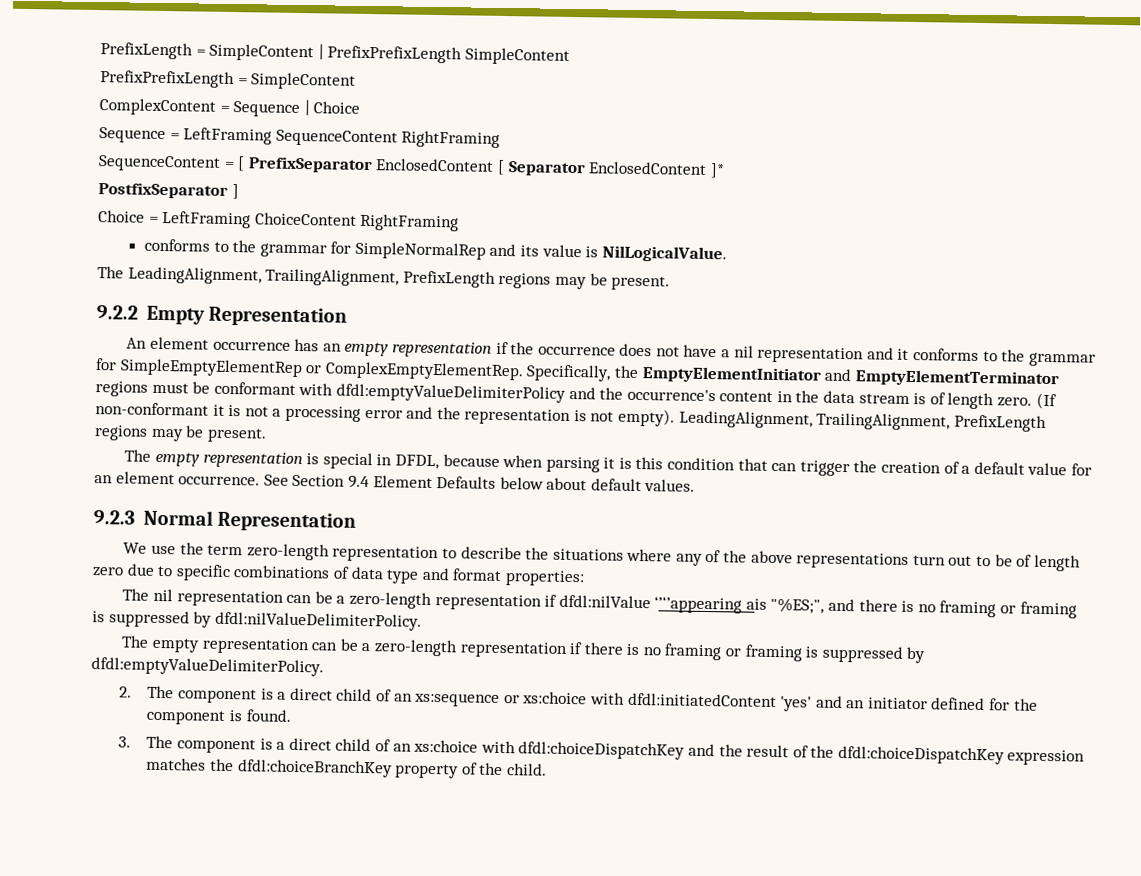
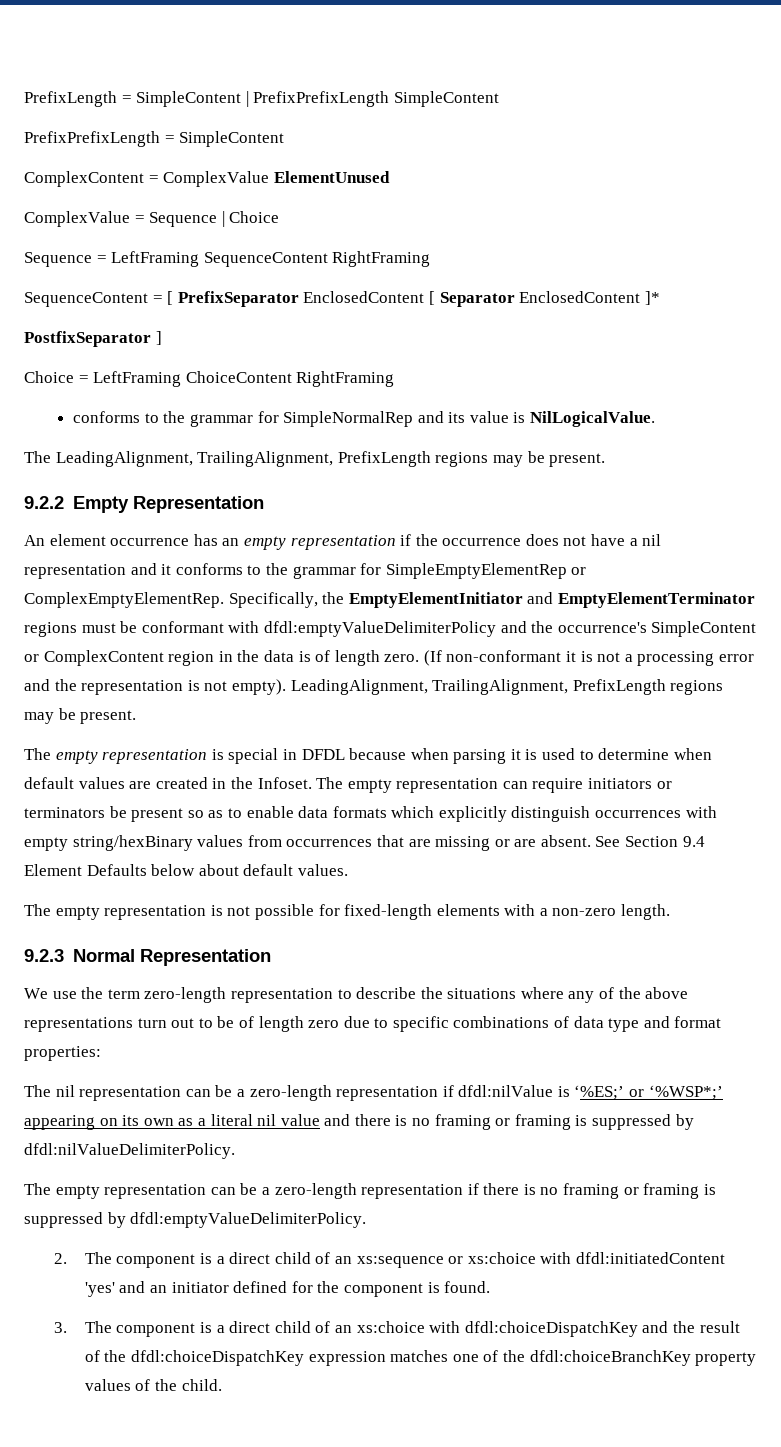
(230, 108) none -> [163,171,390,187] [24,211,145,227] ComplexValue ElementUnused // ComplexValue =
[719,391,774,402] content -> [651,621,757,637] [24,650,215,666] SimpleContent or ComplexContent region
[858,393,910,404] stream -> (294, 656) none
[394,454,439,470] DFDL, -> [301,749,345,760] DFDL
[635,456,1092,477] [94,471,261,486] this condition that can trigger the creation of a default value for an element occurrence. -> [542,748,712,760] [24,777,672,793] [24,806,717,822] [24,835,591,851] used to determine when default values are created in the Infoset. The empty representation can require initiators or terminators be present so as to enable data formats which explicitly distinguish occurrences with empty string/hexBinary values from occurrences that are missing or are absent.
(696, 485) none -> [24,904,671,920] // The empty representation is not possible for fixed-length elements with a non-zero length.
[654,596,825,614] ‘’‘’appearing ais "%ES;", -> [557,1085,723,1100] [24,1114,320,1130] is ‘%ES;’ or ‘%WSP*;’ appearing on its own as a literal nil value
(207, 764) none -> [452,1350,499,1362] one of
(460, 771) none -> [84,1379,131,1391] values

